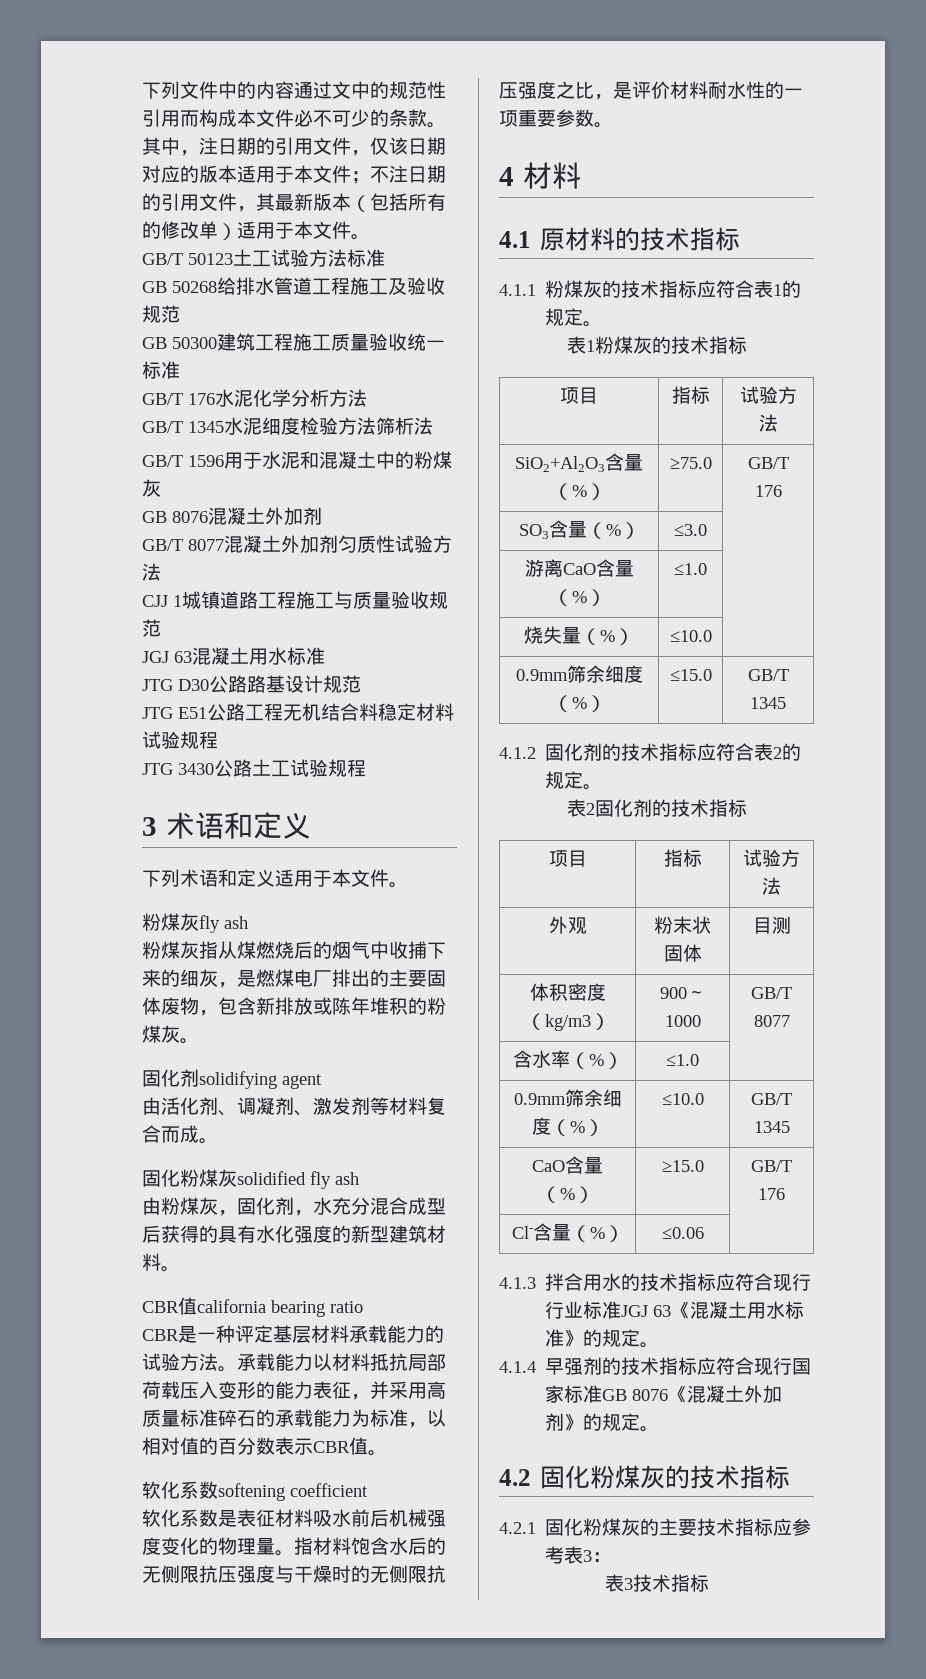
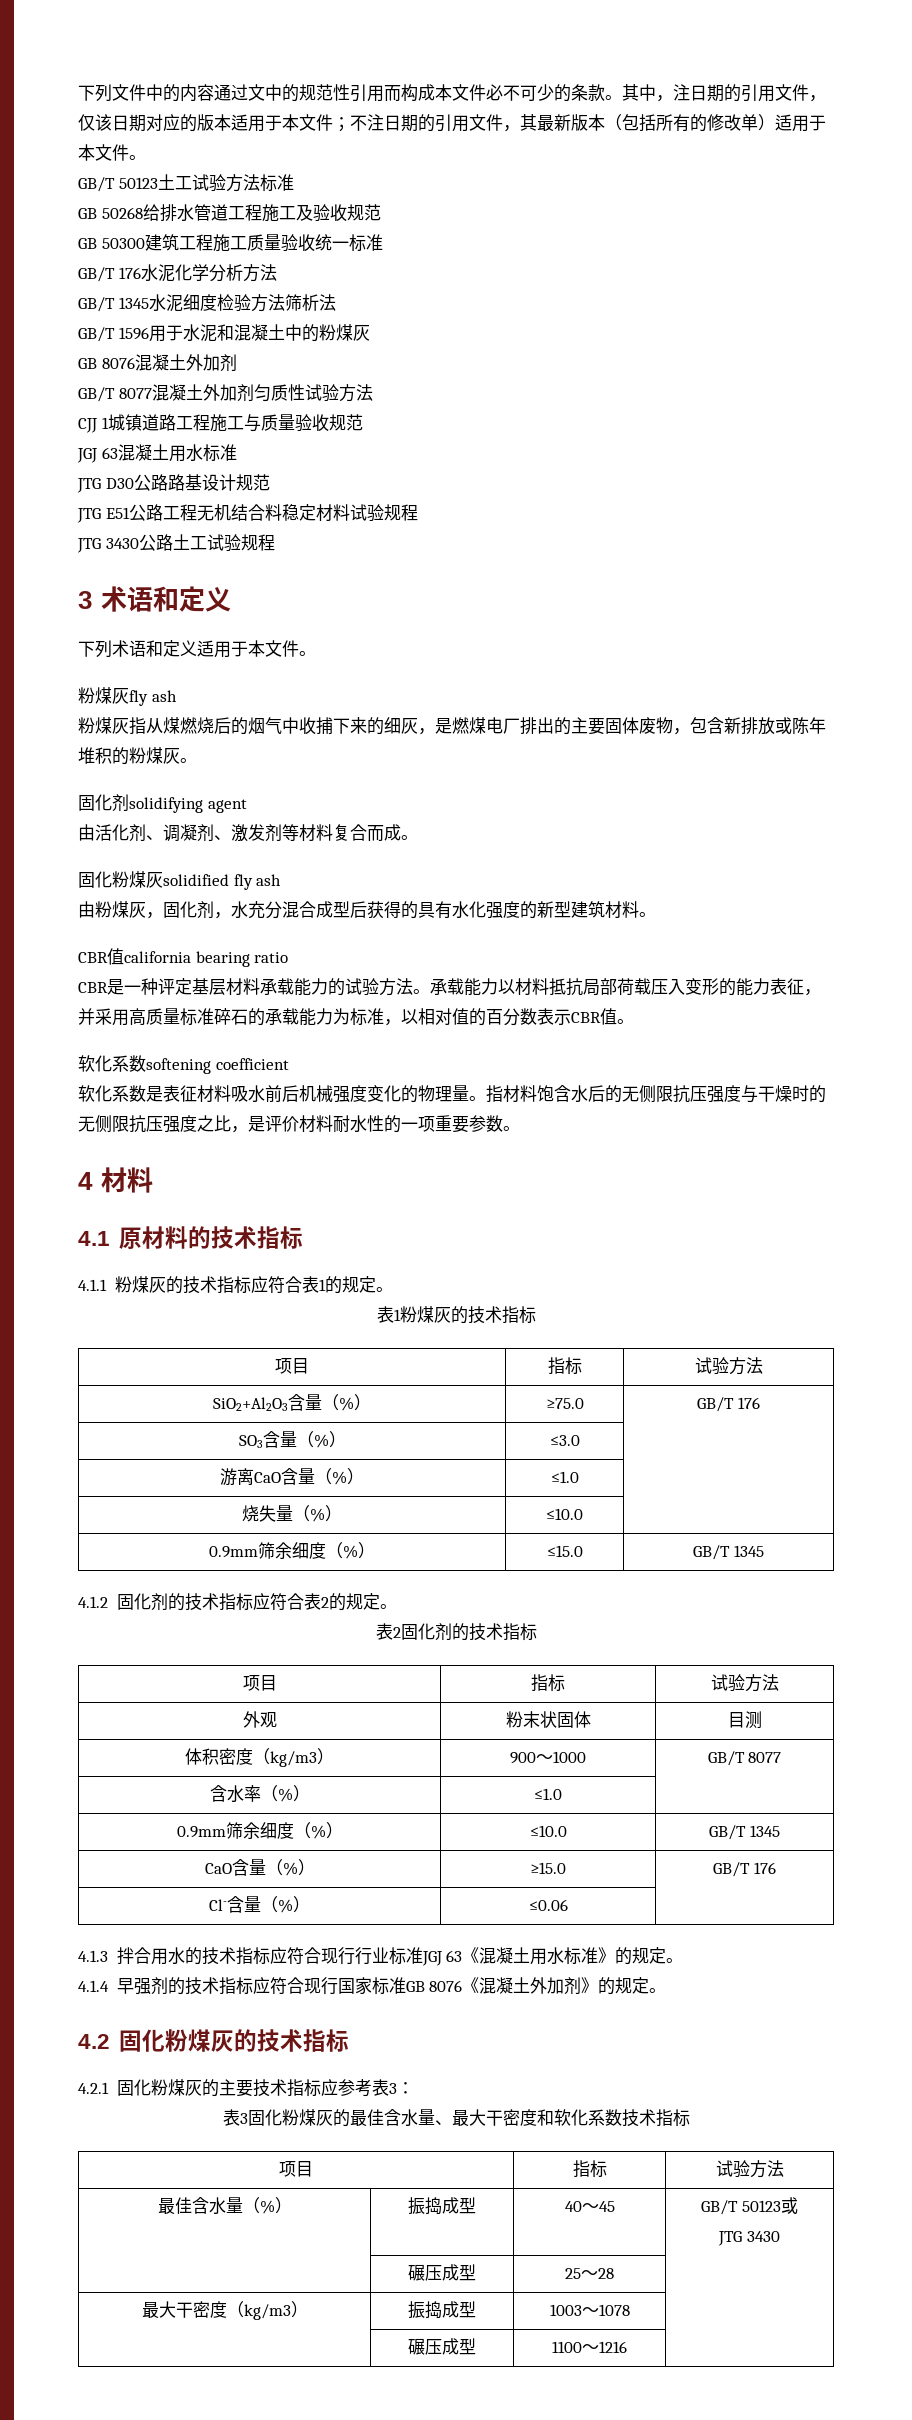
[632,1574,709,1592] 技术指标 -> [247,2109,690,2127] [279,2161,313,2177] [572,2160,607,2178] [715,2160,784,2178] [157,2197,292,2214] [408,2197,476,2215] [564,2201,615,2212] [701,2197,798,2215] [718,2231,780,2246] [408,2264,476,2281] [565,2268,614,2279] [141,2301,308,2320] [408,2301,476,2319] [549,2304,630,2316] [408,2338,476,2355] [552,2341,627,2353] 固化粉煤灰的最佳含水量、最大干密度和软化系数技术指标 // 项目 | 指标 | 试验方法 // 最佳含水量（%） | 振捣成型 | 40～45 | GB/T 50123或 // JTG 3430 // | 碾压成型 | 25～28 | // 最大干密度（kg/m3） | 振捣成型 | 1003～1078 | // | 碾压成型 | 1100～1216 |

